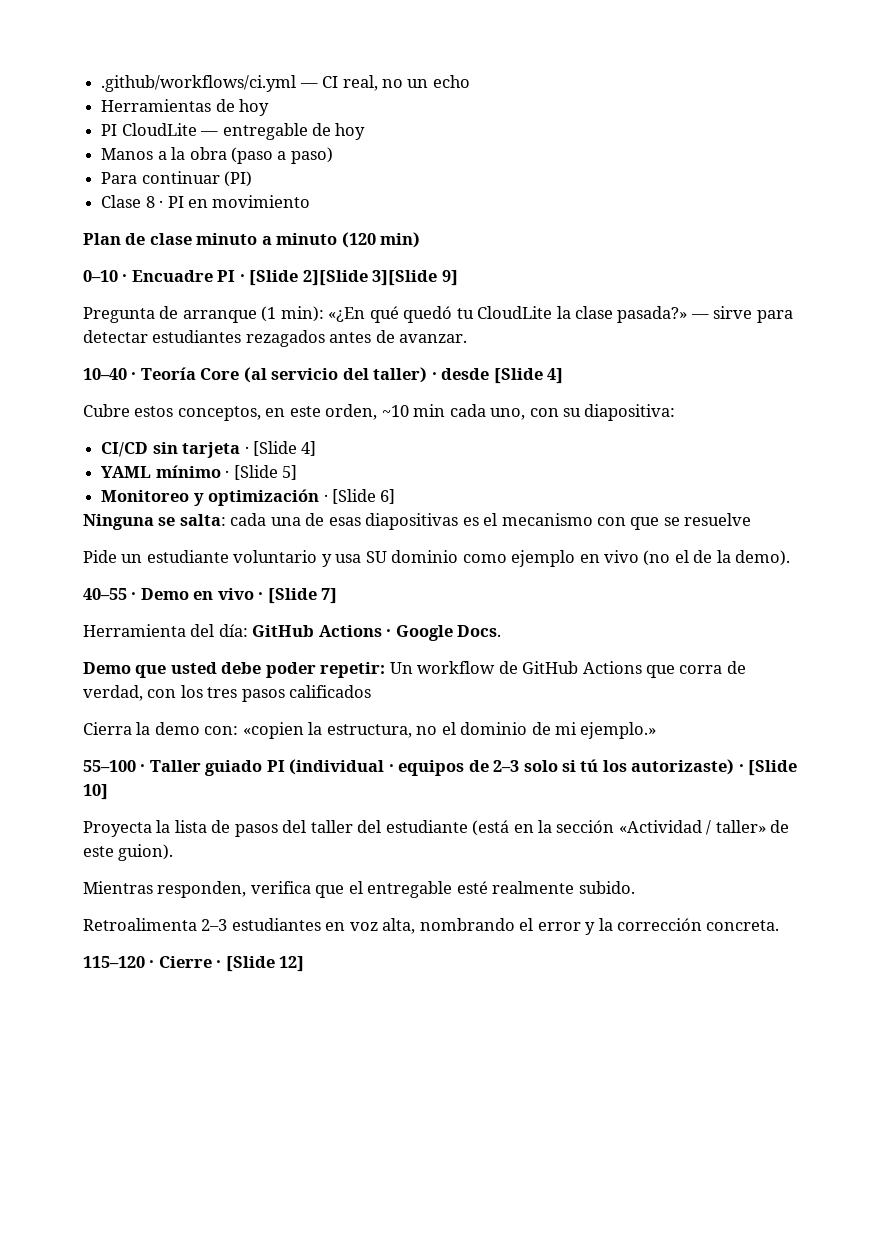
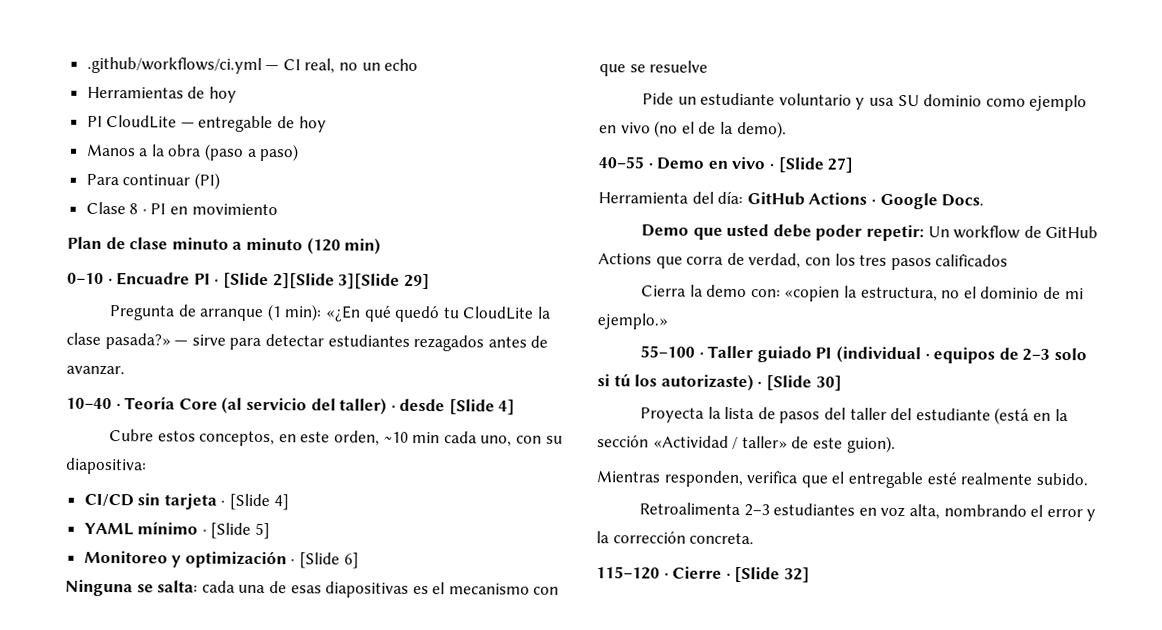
[441,270,458,286] 9] -> [403,273,430,290] 29]
[321,588,338,604] 7] -> [827,157,854,173] 27]
[83,784,108,800] 10] -> [815,375,842,391] 30]
[279,956,305,972] 12] -> [783,567,810,583] 32]

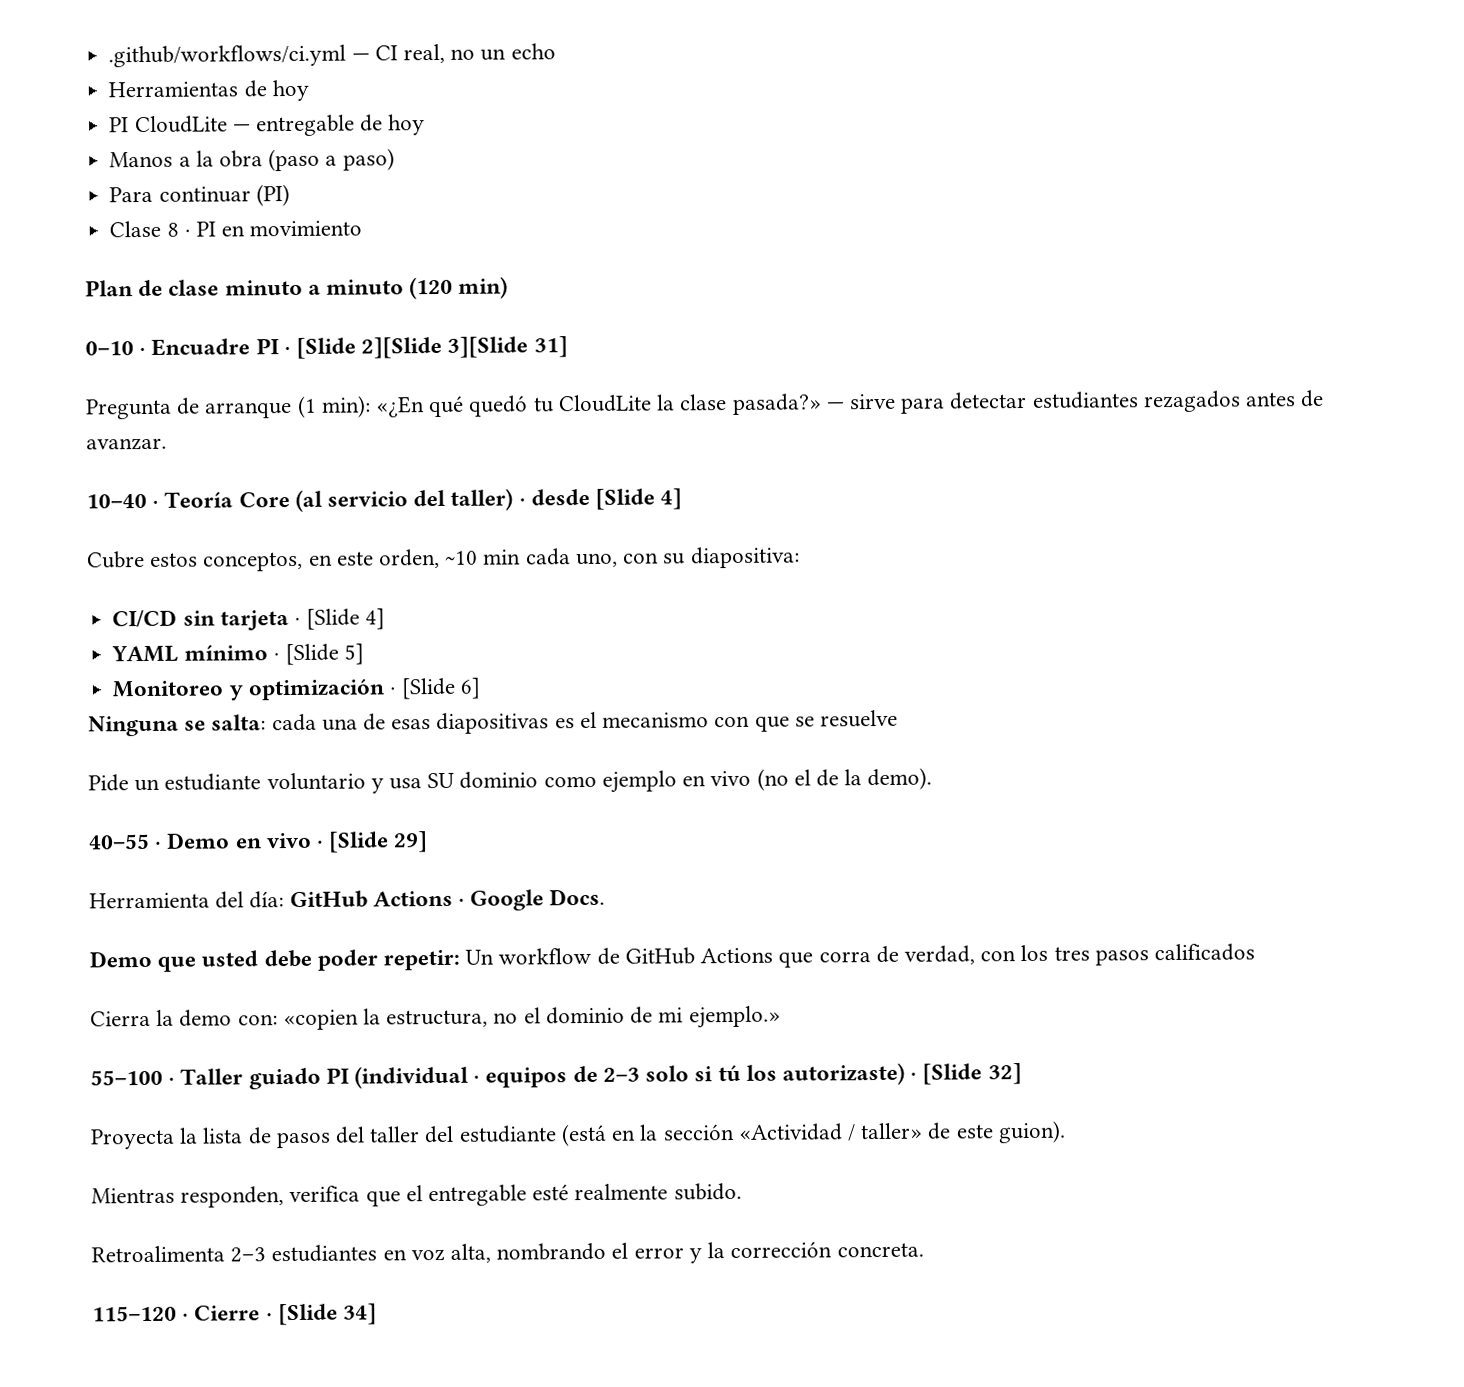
[403,273,430,290] 29] -> [533,336,568,358] 31]
[827,157,854,173] 27] -> [393,831,429,853] 29]
[815,375,842,391] 30] -> [987,1063,1022,1085] 32]
[783,567,810,583] 32] -> [343,1303,378,1325] 34]

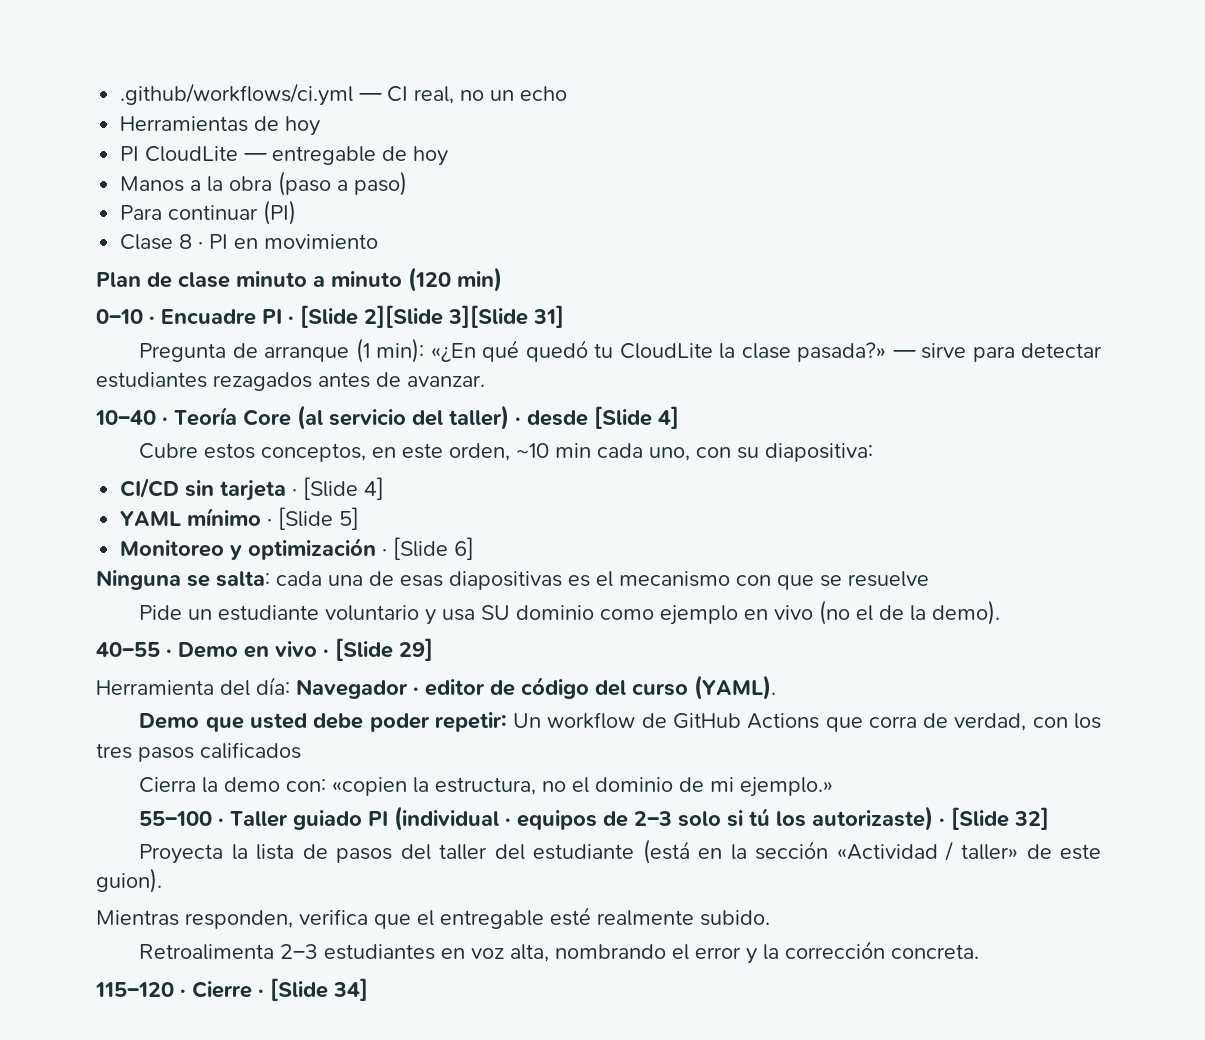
[289,888,606,911] GitHub Actions · Google Docs. -> [296,675,776,700] Navegador · editor de código del curso (YAML).

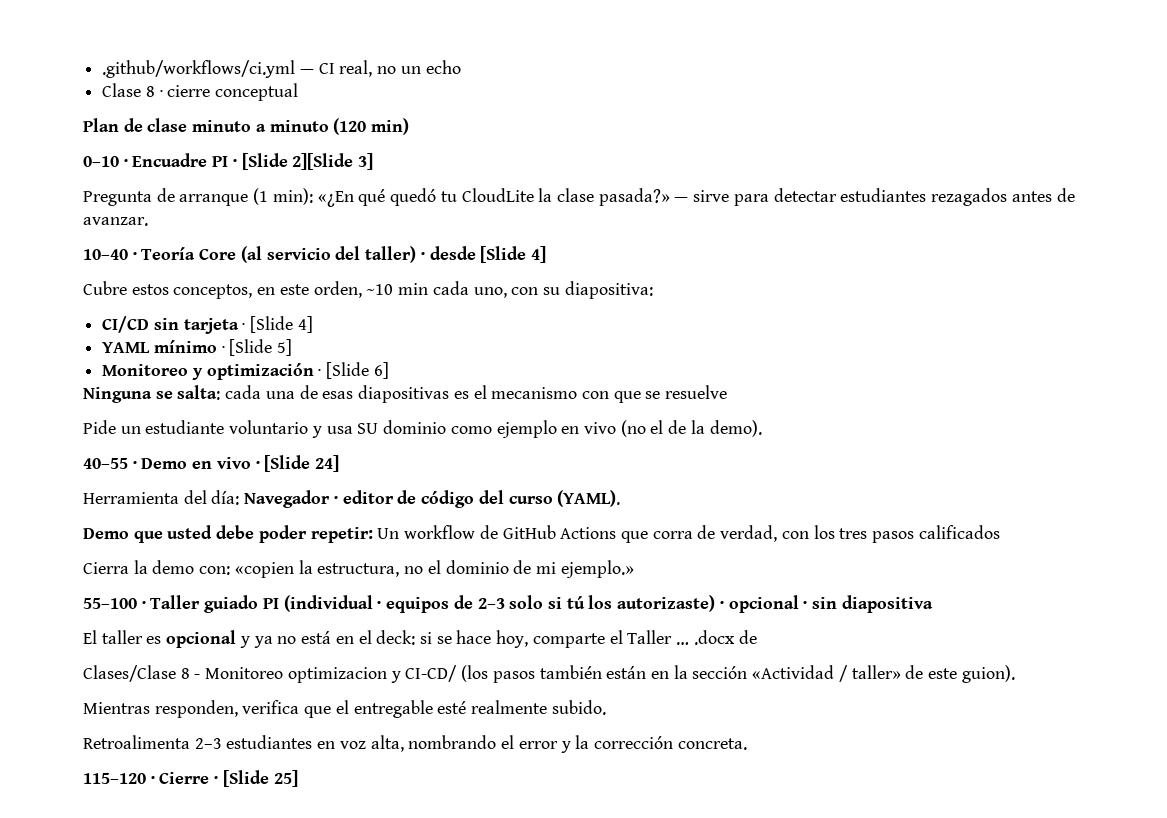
[120,116,321,136] [120,146,449,166] [120,171,408,196] [120,200,297,225] // Herramientas de hoy // PI CloudLite — entregable de hoy // Manos a la obra (paso a paso) // Para continuar (PI) -> (461, 67) none
[209,234,379,249] PI en movimiento -> [167,83,299,101] cierre conceptual
[448,305,564,328] 3][Slide 31] -> [358,153,374,170] 3]
[399,638,433,661] 29] -> [315,455,340,472] 24]
[951,807,1050,830] [139,839,690,864] [Slide 32] // Proyecta la lista de pasos del taller del estudiante (está -> [728,595,933,613] [83,630,757,648] [83,665,647,683] opcional · sin diapositiva // El taller es opcional y ya no está en el deck: si se hace hoy, comparte el Taller … .docx de // Clases/Clase 8 - Monitoreo optimizacion y CI-CD/ (los pasos también están
[333,978,368,1001] 34] -> [273,770,298,787] 25]

